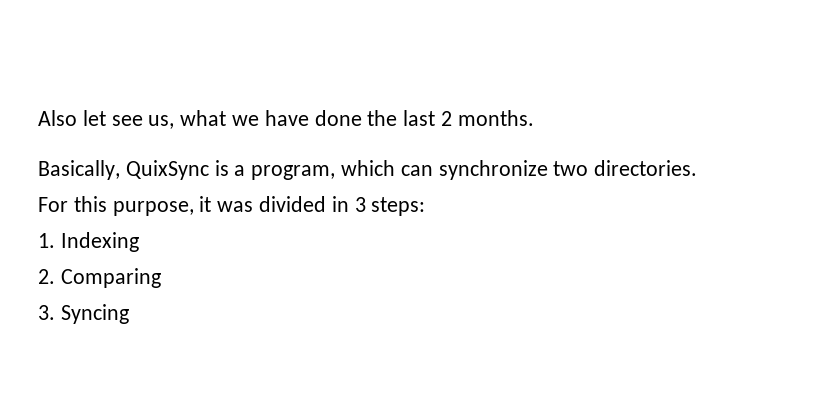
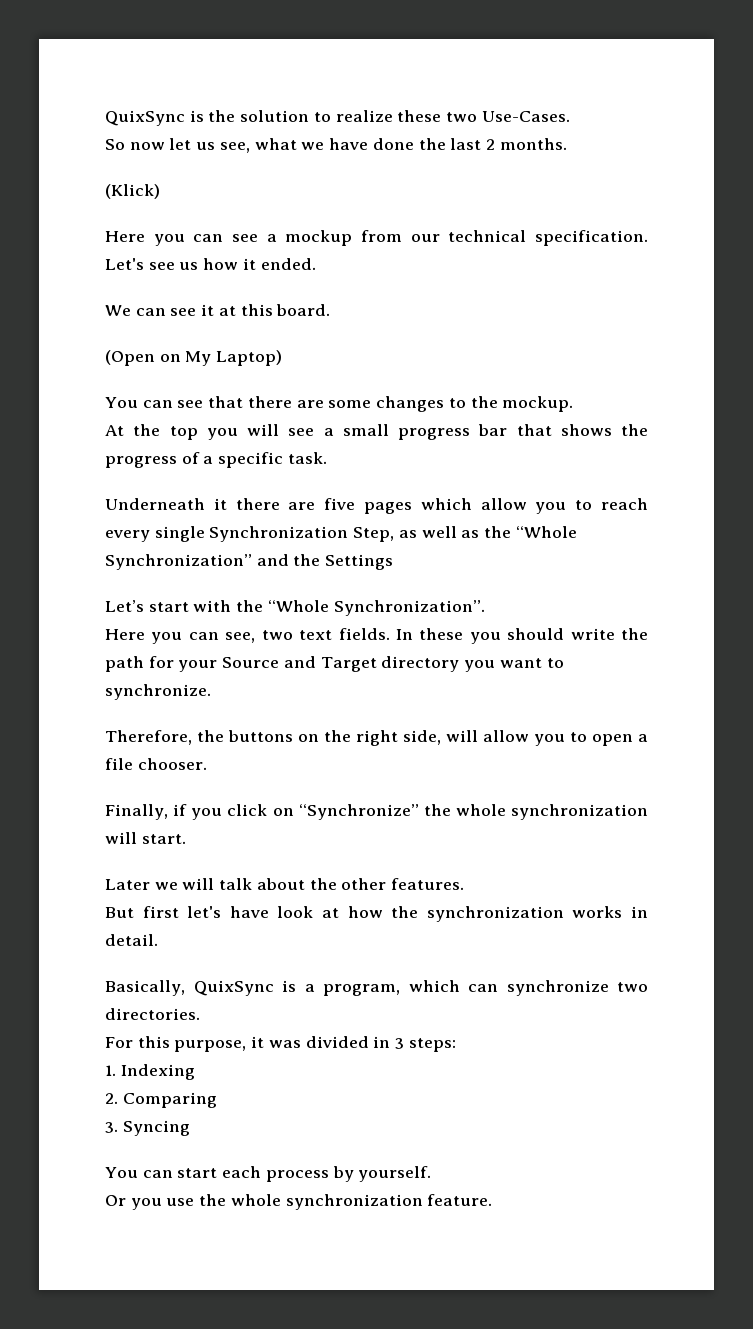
[38,110,175,129] Also let see us, -> [105,110,570,126] [105,138,250,153] QuixSync is the solution to realize these two Use-Cases. // So now let us see,
(534, 118) none -> [105,184,160,199] [105,230,648,246] [105,258,316,270] [105,304,331,316] [105,350,283,366] [105,396,574,412] [105,424,648,440] [105,452,327,468] [105,498,648,514] [105,526,577,542] [105,554,394,570] [105,600,485,616] [105,628,648,644] [105,656,564,672] [105,684,211,700] [105,730,648,746] [105,758,207,770] [105,804,648,820] [105,832,186,844] [105,878,465,890] [105,906,649,922] [105,934,158,946] // (Klick) // Here you can see a mockup from our technical specification. Let's see us how it ended. // We can see it at this board. // (Open on My Laptop) // You can see that there are some changes to the mockup. // At the top you will see a small progress bar that shows the progress of a specific task. // Underneath it there are five pages which allow you to reach every single Synchronization Step, as well as the “Whole Synchronization” and the Settings // Let’s start with the “Whole Synchronization”. // Here you can see, two text fields. In these you should write the path for your Source and Target directory you want to synchronize. // Therefore, the buttons on the right side, will allow you to open a file chooser. // Finally, if you click on “Synchronize” the whole synchronization will start. // Later we will talk about the other features. // But first let's have look at how the synchronization works in detail.
(129, 314) none -> [105,1166,432,1182] [105,1194,493,1210] // You can start each process by yourself. // Or you use the whole synchronization feature.

